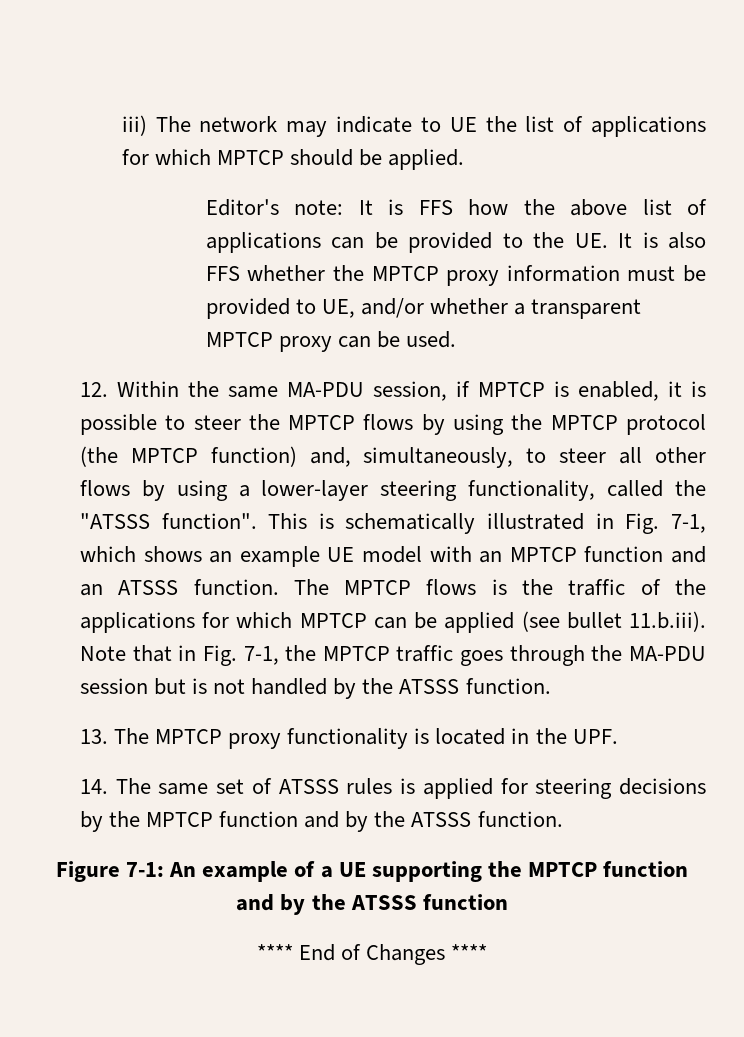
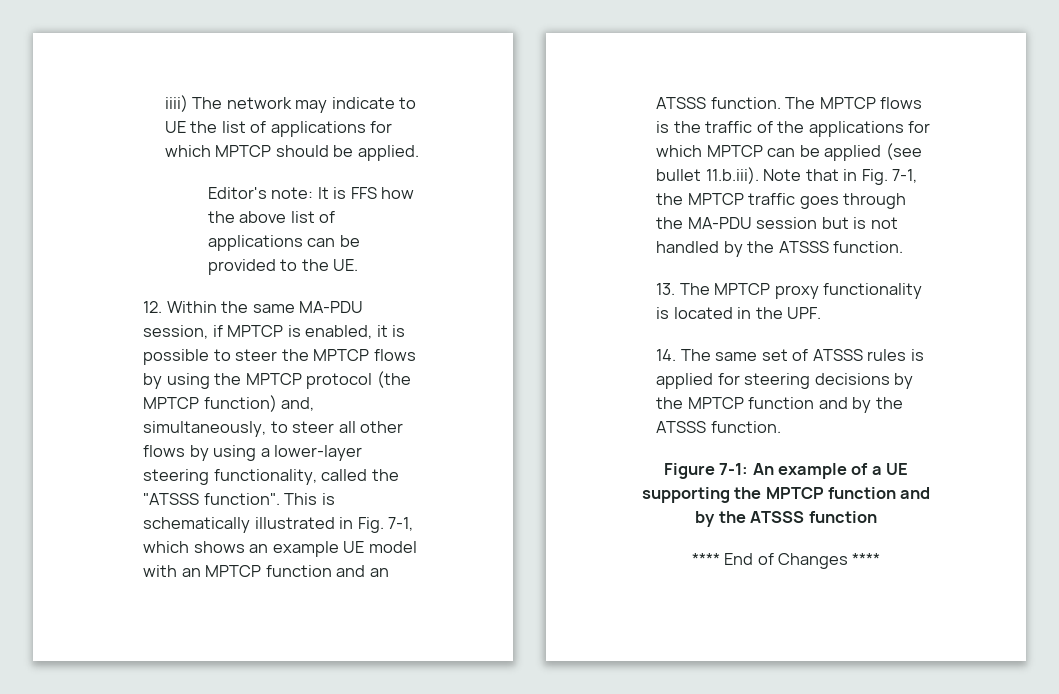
[121,115,147,136] iii) -> [164,95,188,112] iiii)
[618,232,707,249] [205,265,706,286] [205,298,642,319] [205,331,457,352] It is also FFS whether the MPTCP proxy information must be provided to UE, and/or whether a transparent MPTCP proxy can be used. -> (359, 265) none

